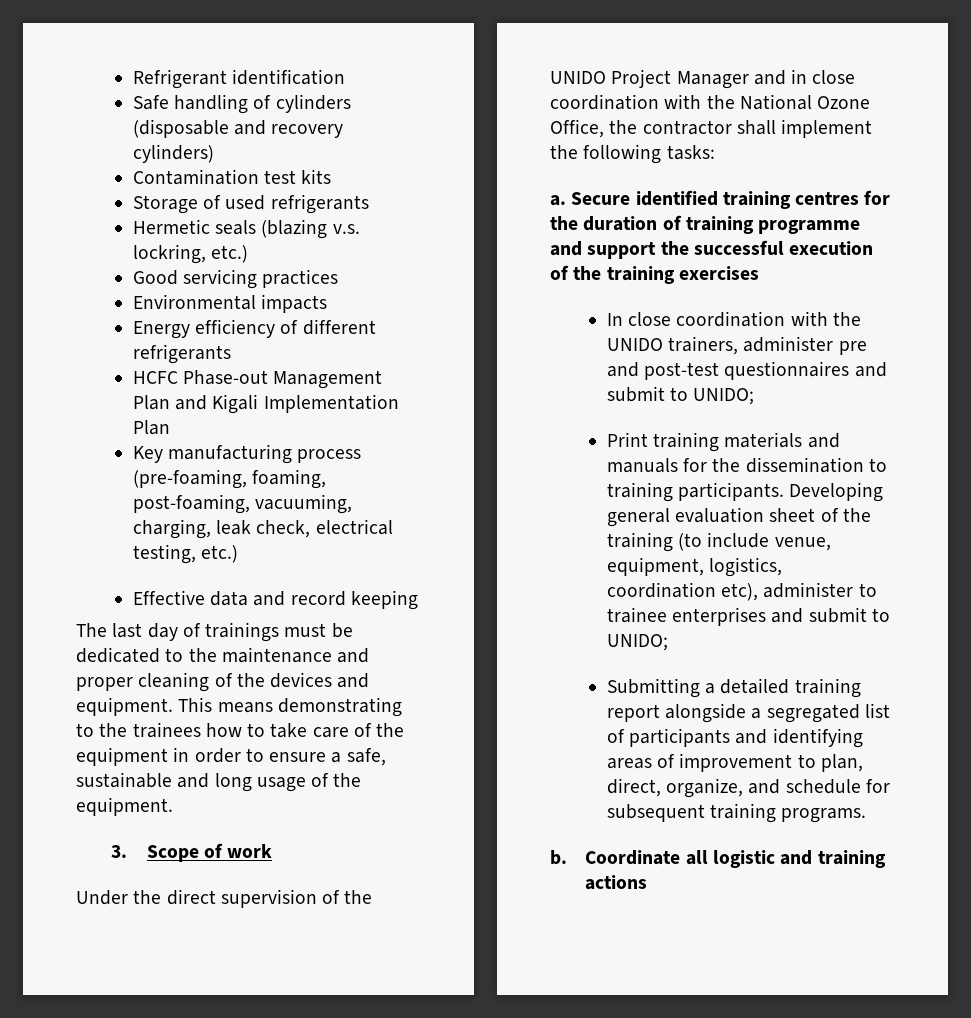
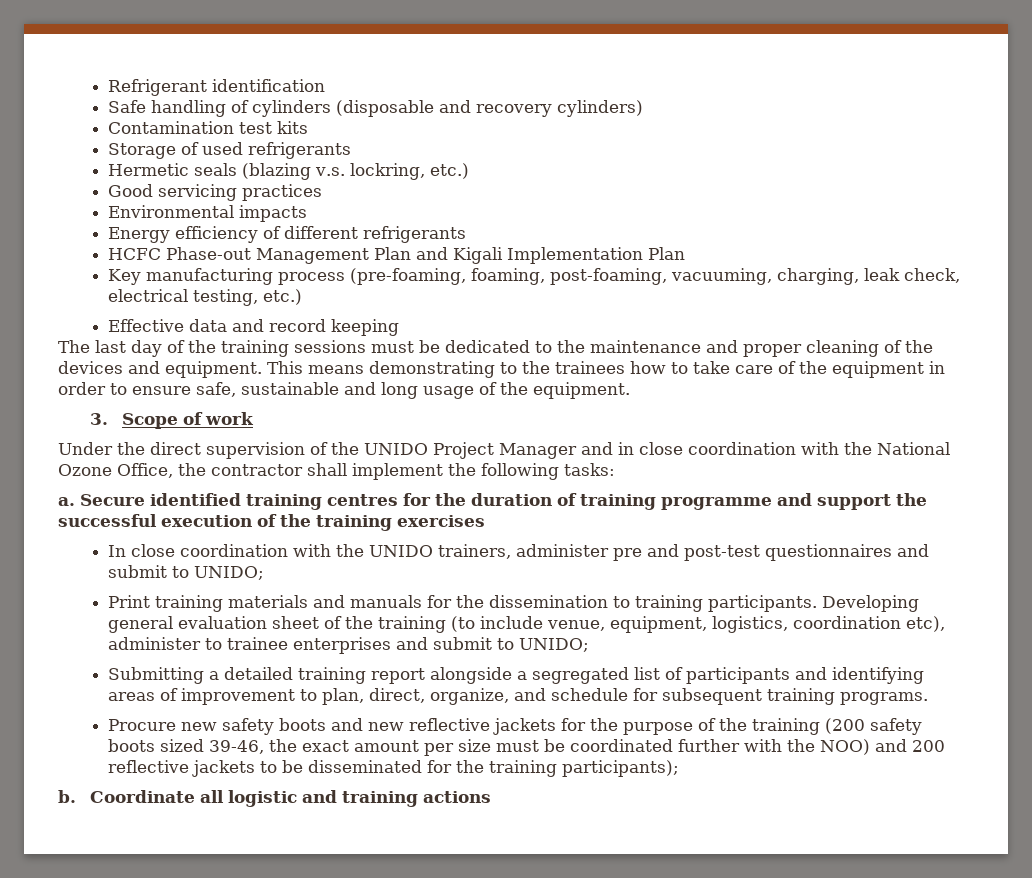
[205,622,280,642] trainings -> [188,340,366,357] the training sessions
[331,752,342,763] a -> (191, 390) none
(867, 815) none -> [108,718,923,735] [108,739,946,756] [108,760,680,777] // Procure new safety boots and new reflective jackets for the purpose of the training (200 safety boots sized 39-46, the exact amount per size must be coordinated further with the NOO) and 200 reflective jackets to be disseminated for the training participants);

